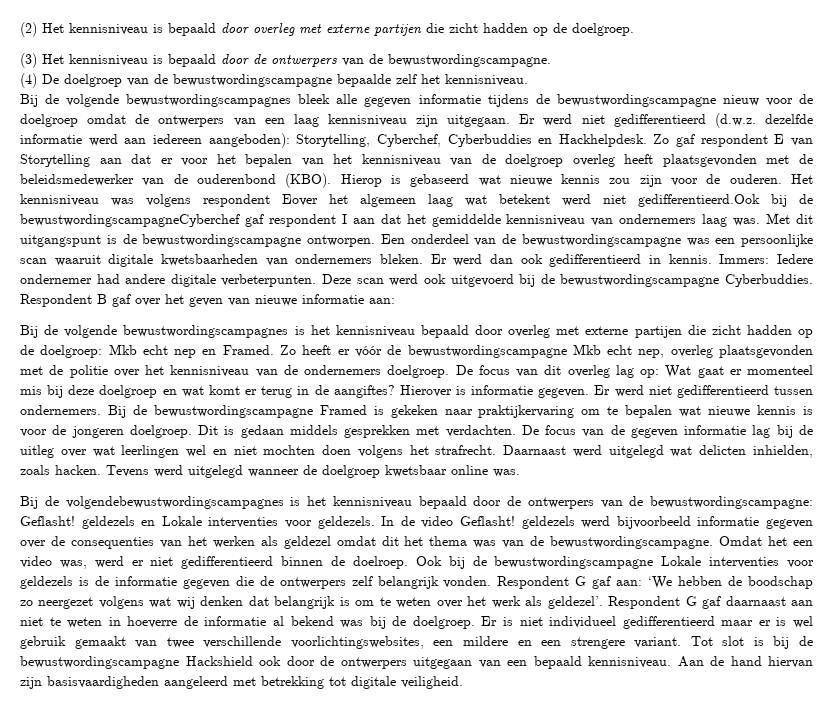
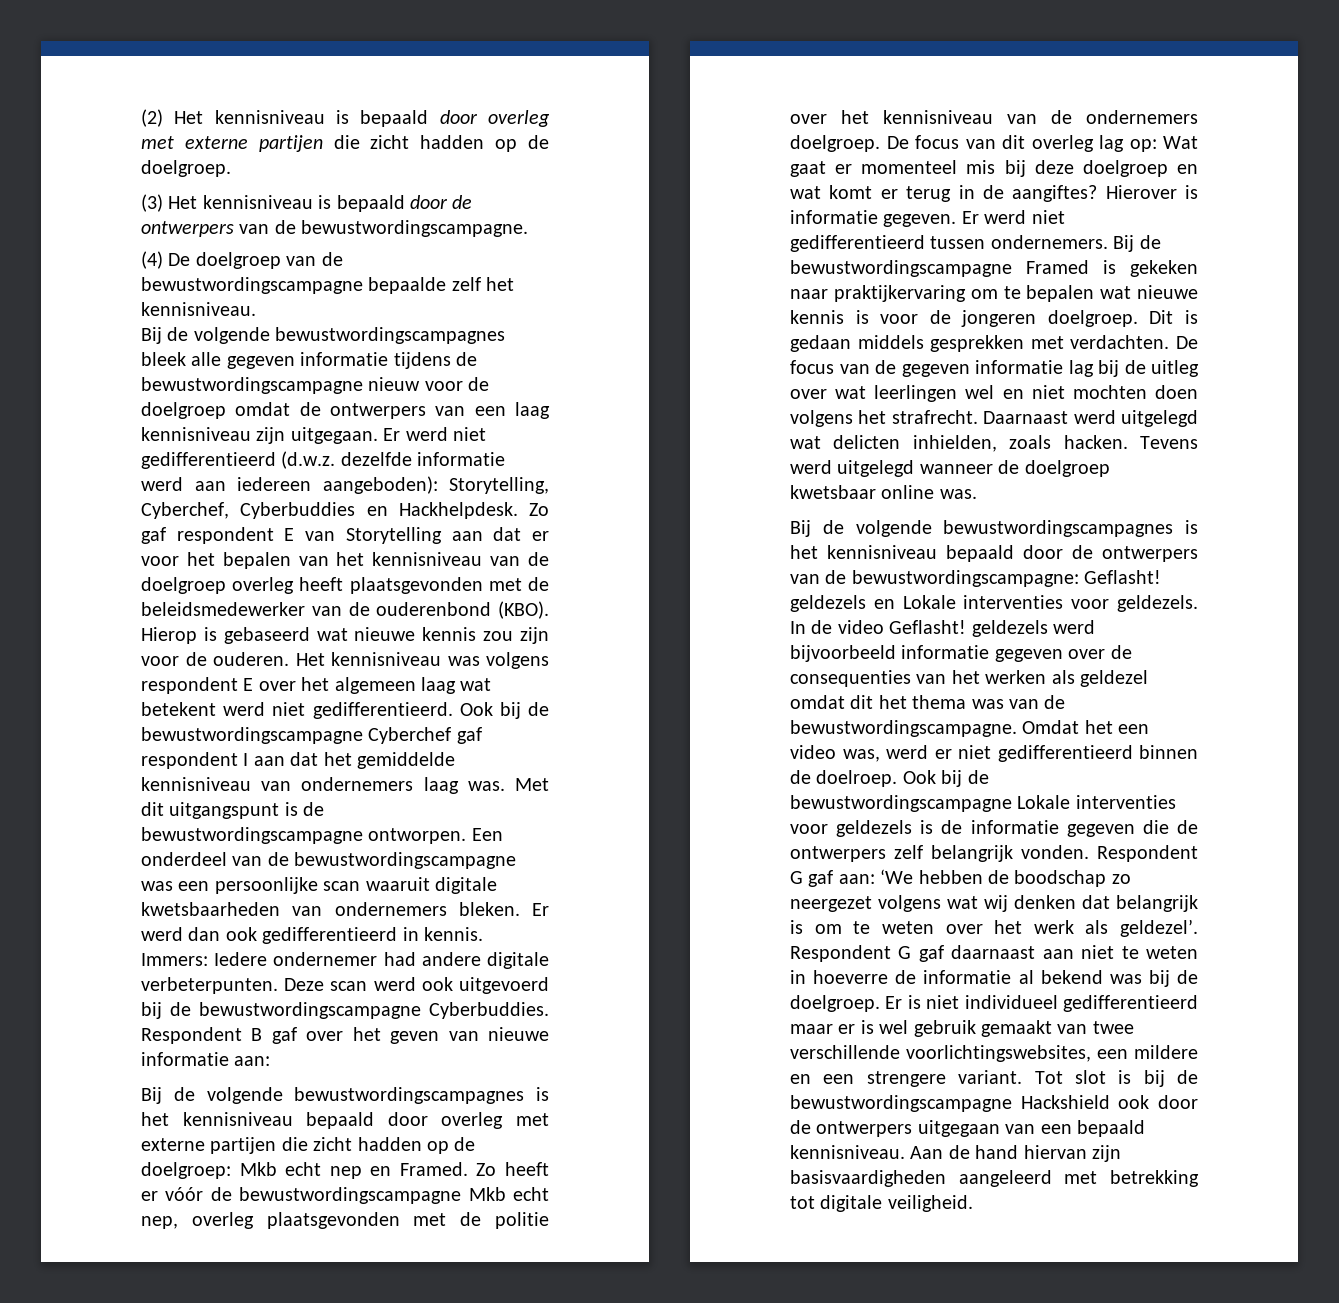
[282,194,318,206] Eover -> [243,678,296,691] E over
[638,194,813,207] [20,214,240,227] gedifferentieerd.Ook bij de bewustwordingscampagneCyberchef -> [312,702,549,719] [141,727,452,744] gedifferentieerd. Ook bij de bewustwordingscampagne Cyberchef
[65,496,284,509] volgendebewustwordingscampagnes -> [855,520,1174,537] volgende bewustwordingscampagnes

